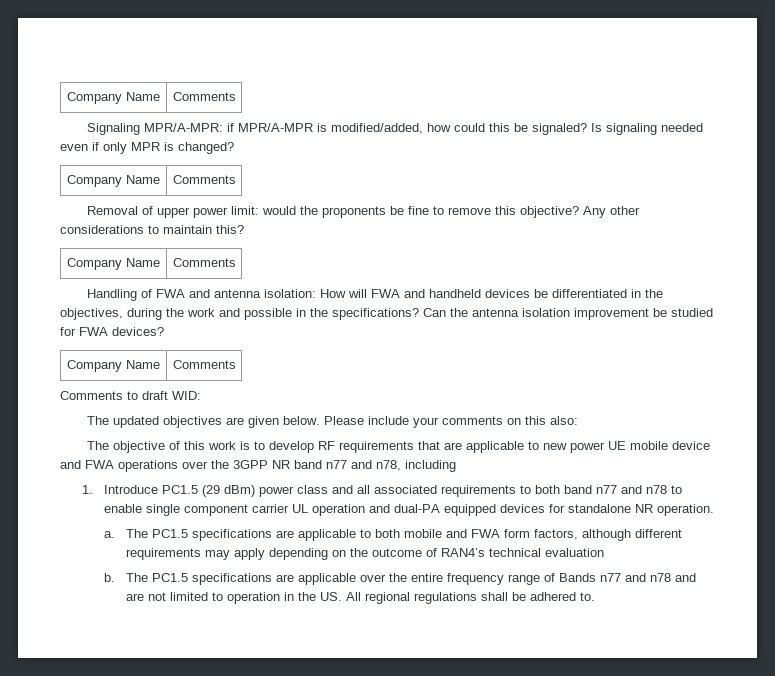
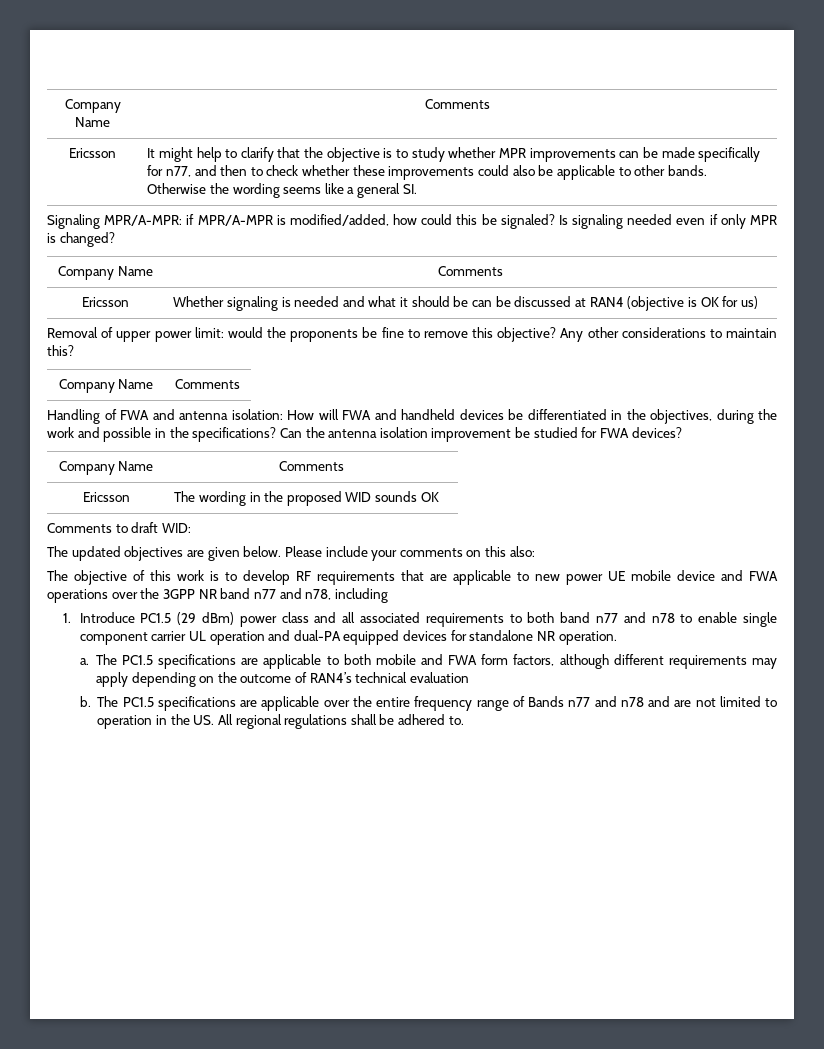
[67,92,160,104] [172,92,236,101] Company Name | Comments -> [64,99,121,113] [75,117,110,127] [424,99,490,109] [69,148,116,158] [147,147,761,162] [147,165,707,180] [147,183,417,198] Company Name | Comments // Ericsson | It might help to clarify that the objective is to study whether MPR improvements can be made specifically for n77, and then to check whether these improvements could also be applicable to other bands. Otherwise the wording seems like a general SI.
(236, 179) none -> [82,297,129,307] [173,296,758,311] // Ericsson | Whether signaling is needed and what it should be can be discussed at RAN4 (objective is OK for us)
(236, 364) none -> [82,492,130,502] [174,491,439,506] // Ericsson | The wording in the proposed WID sounds OK

